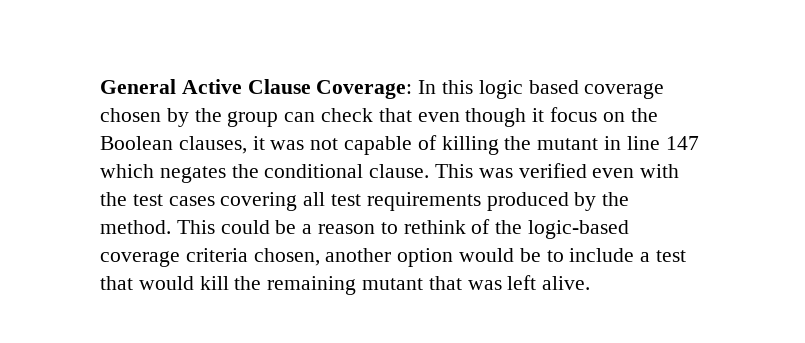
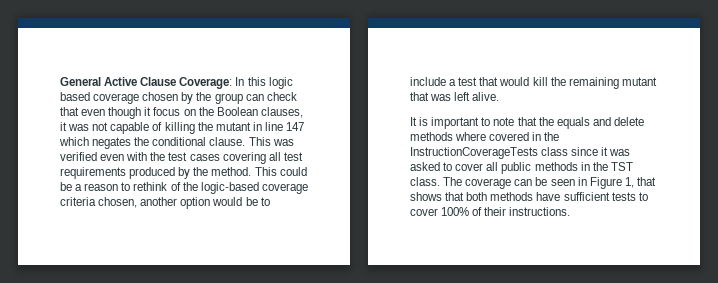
(591, 283) none -> [410,117,644,129] [410,132,560,141] [410,147,631,159] [410,162,633,174] [410,177,656,189] [410,192,648,201] [410,207,571,216] // It is important to note that the equals and delete methods where covered in the InstructionCoverageTests class since it was asked to cover all public methods in the TST class. The coverage can be seen in Figure 1, that shows that both methods have sufficient tests to cover 100% of their instructions.

